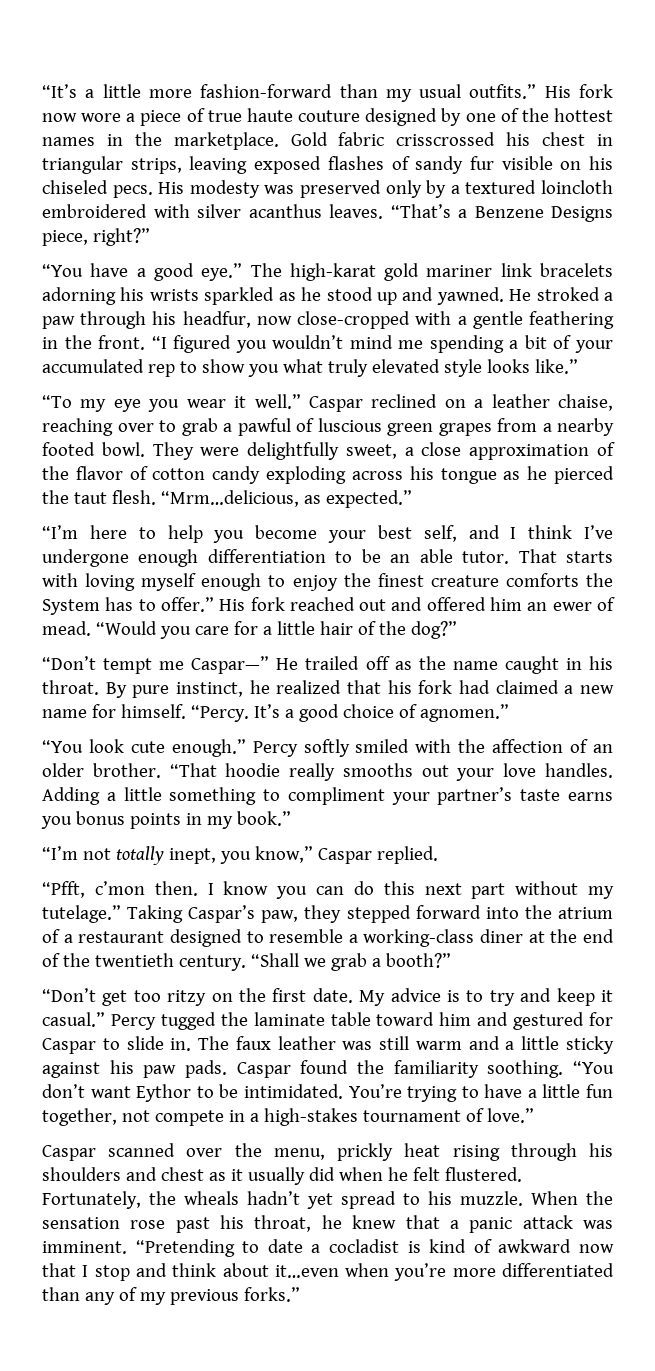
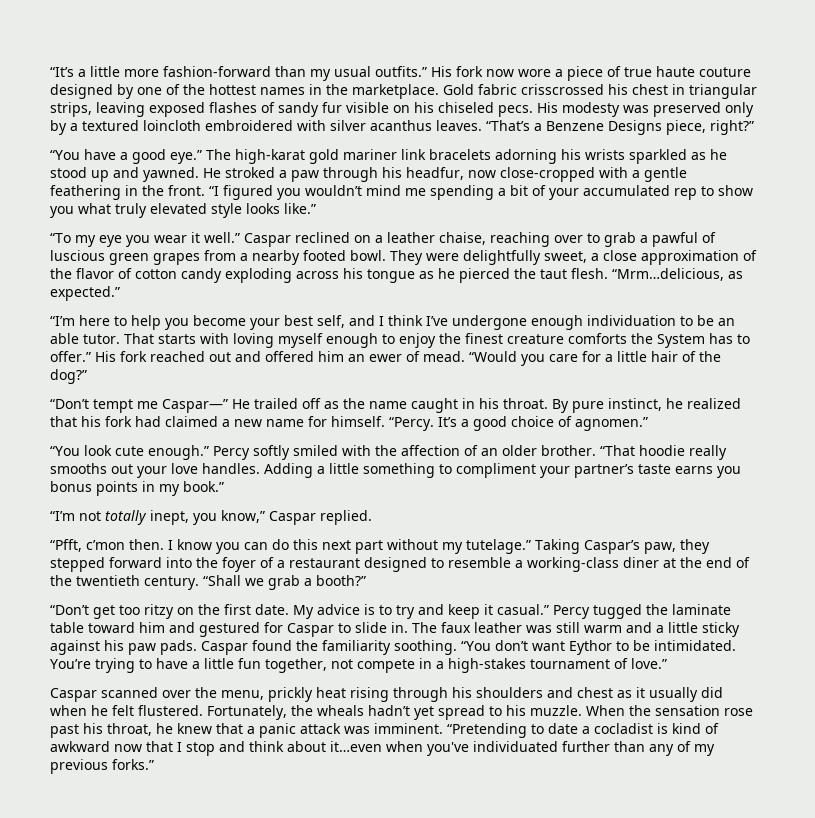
[207,549,326,563] differentiation -> [587,315,676,326] individuation
[557,907,613,919] atrium -> [222,557,256,572] foyer
[394,1263,614,1281] you’re more differentiated -> [427,741,610,756] you've individuated further

